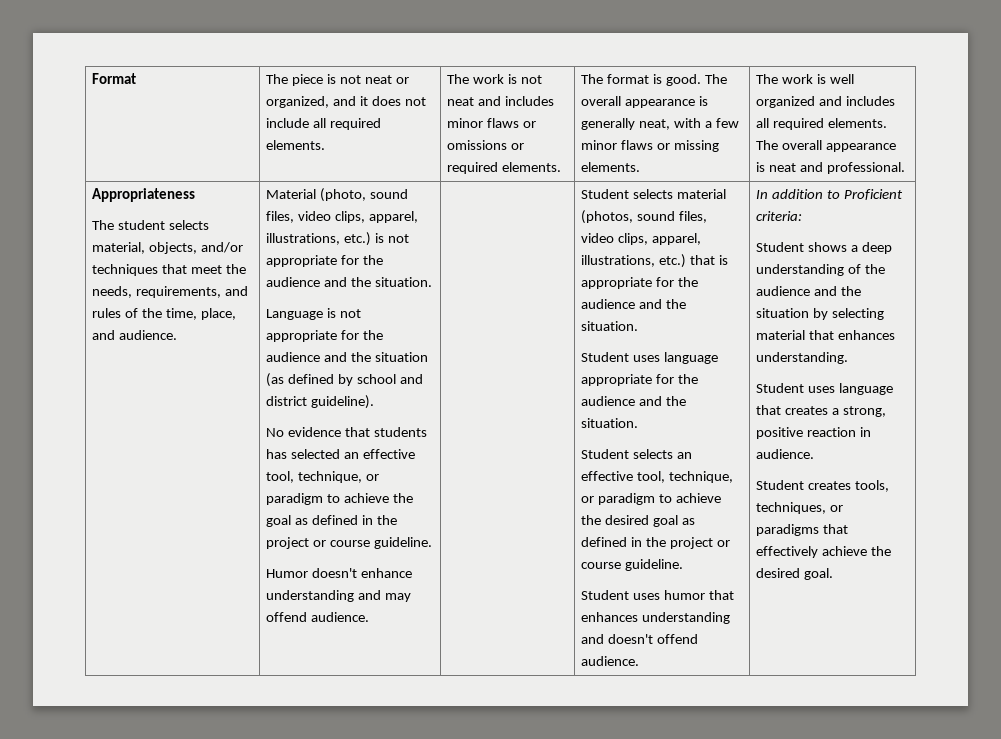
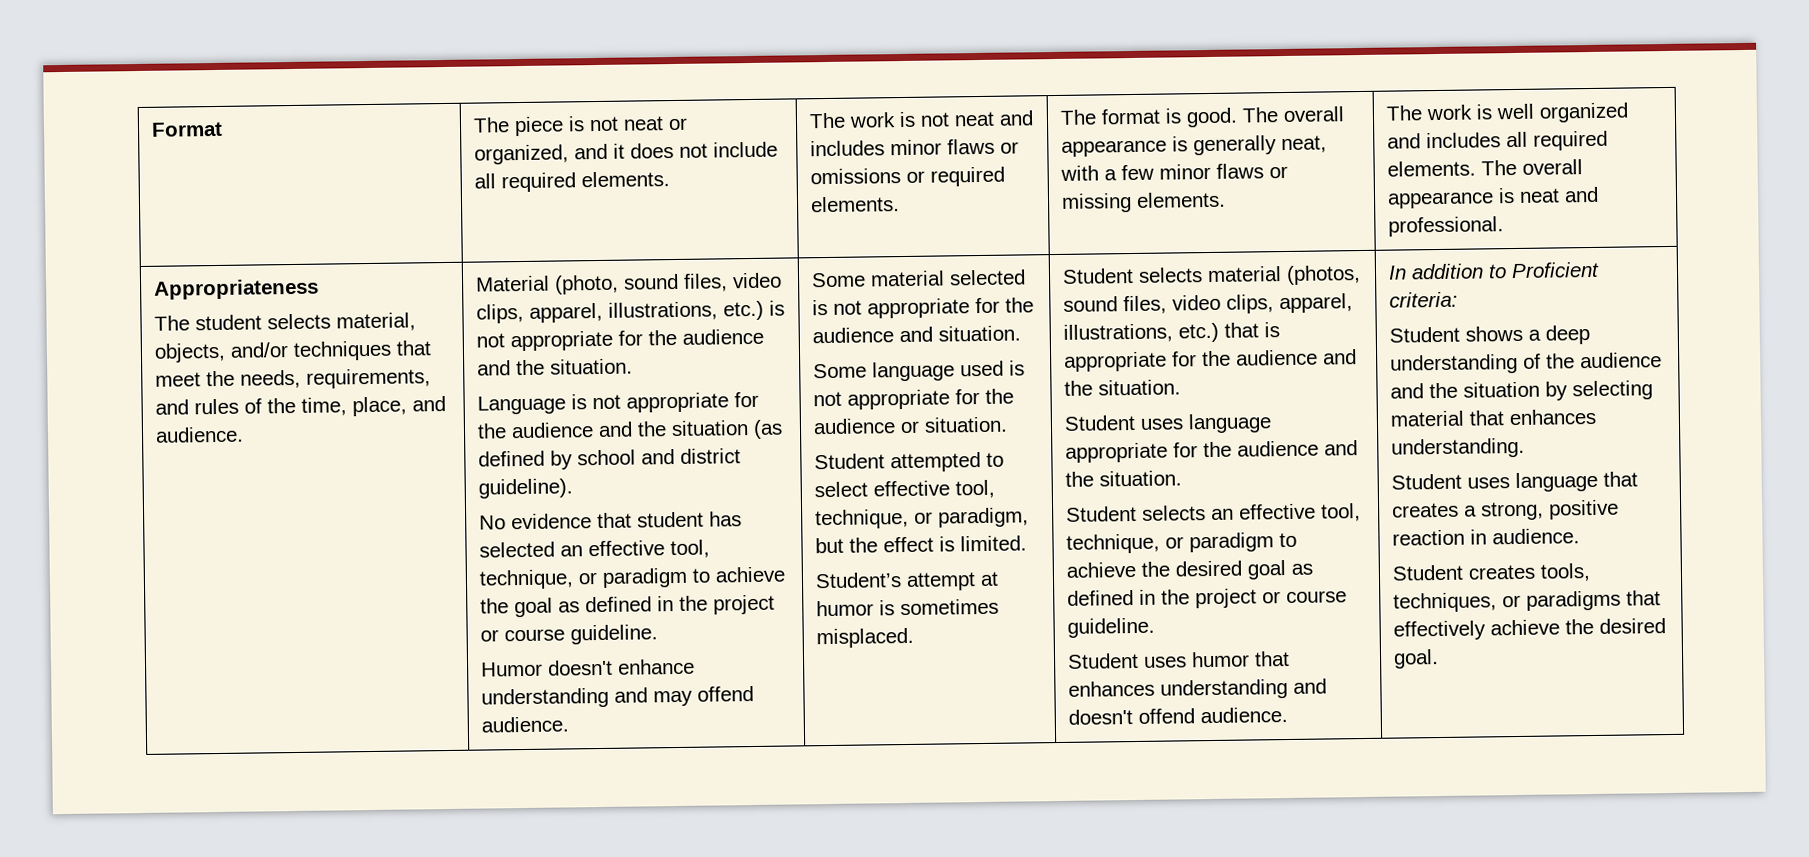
[374,427,428,437] students -> [636,511,704,528] student
(370, 617) none -> [810,269,1026,288] [811,297,1034,319] [811,325,1021,344] [812,360,1025,382] [812,388,1014,410] [812,416,1008,435] [813,452,1004,473] [813,479,995,499] [814,507,1029,530] [814,535,1027,554] [814,571,999,591] [815,598,999,617] [815,627,914,649] Some material selected is not appropriate for the audience and situation. // Some language used is not appropriate for the audience or situation. // Student attempted to select effective tool, technique, or paradigm, but the effect is limited. // Student’s attempt at humor is sometimes misplaced.

